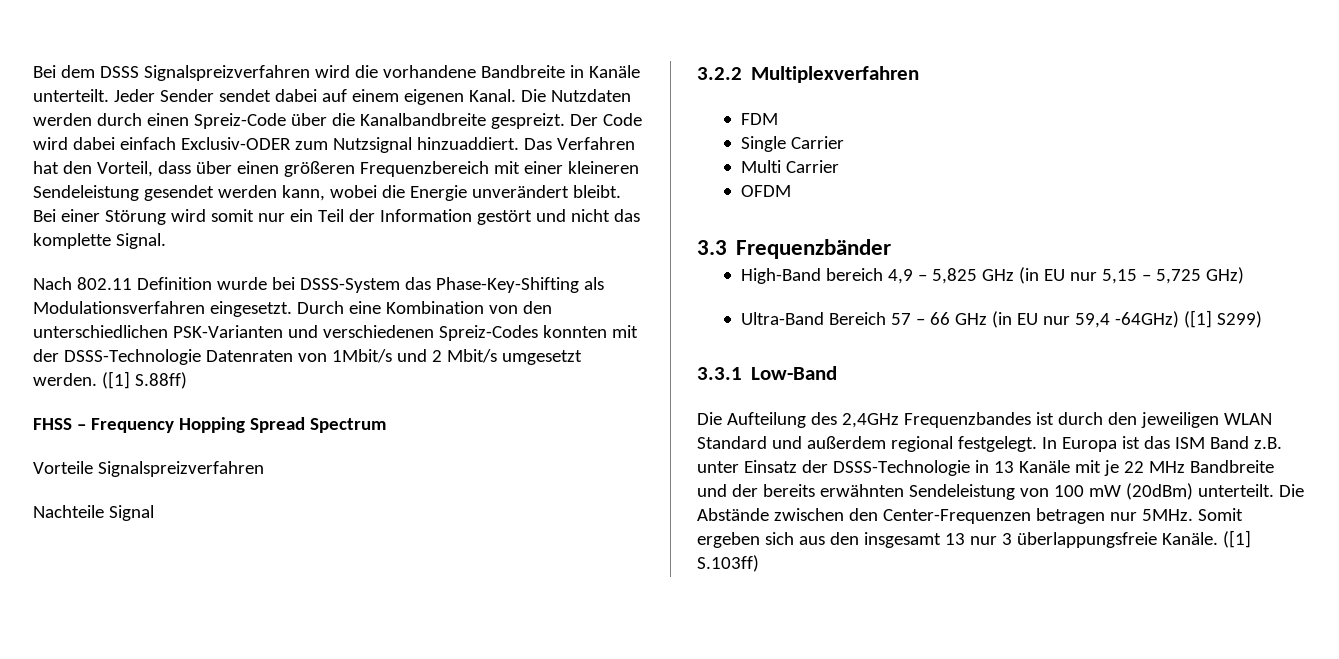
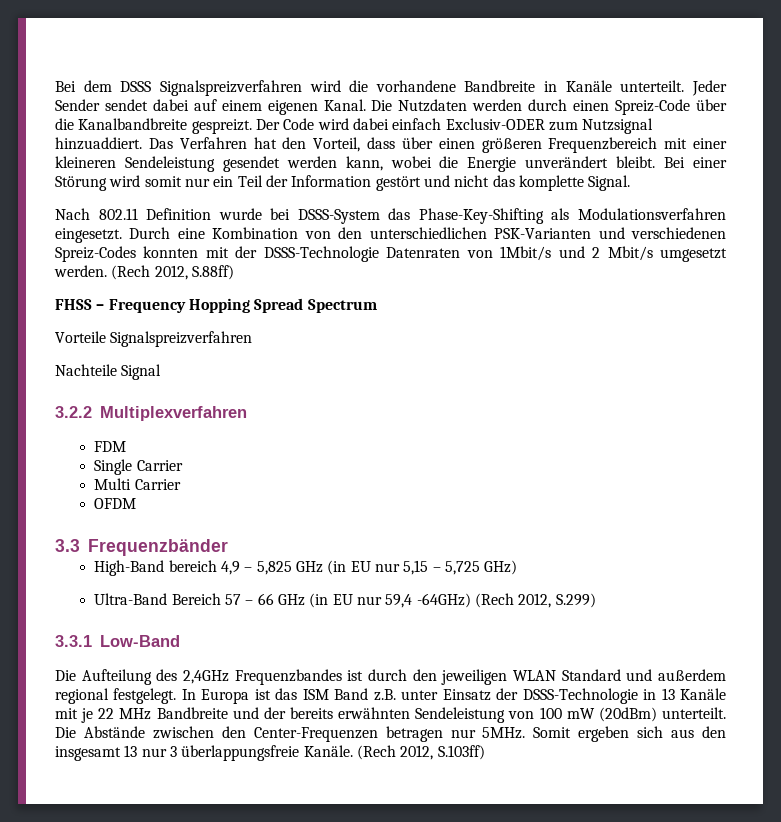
[101,371,130,389] ([1] -> [111,265,188,280] (Rech 2012,
[1183,310,1262,328] ([1] S299) -> [474,593,596,608] (Rech 2012, S.299)
[1222,530,1251,548] ([1] -> [356,745,434,760] (Rech 2012,

